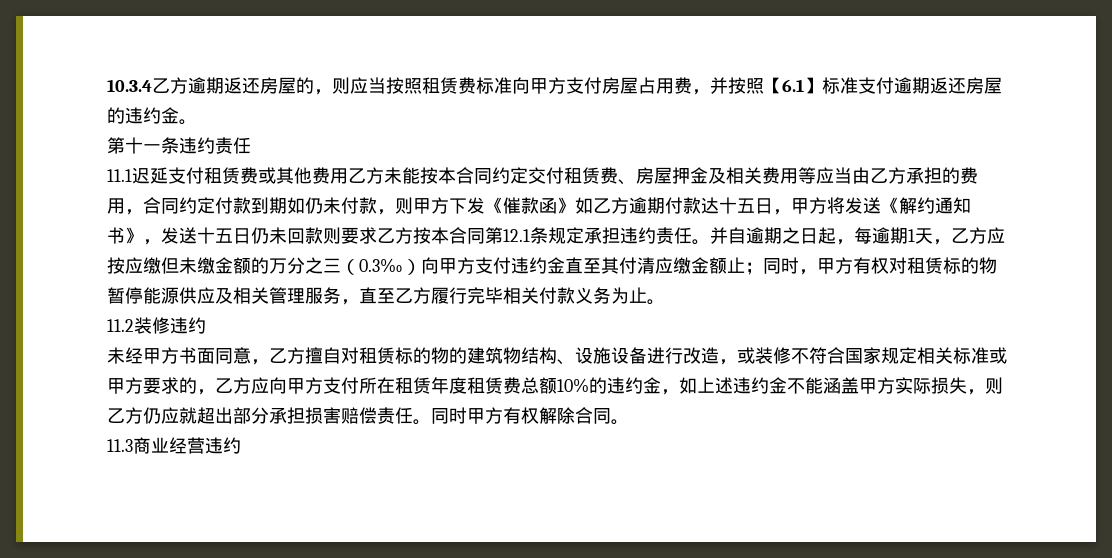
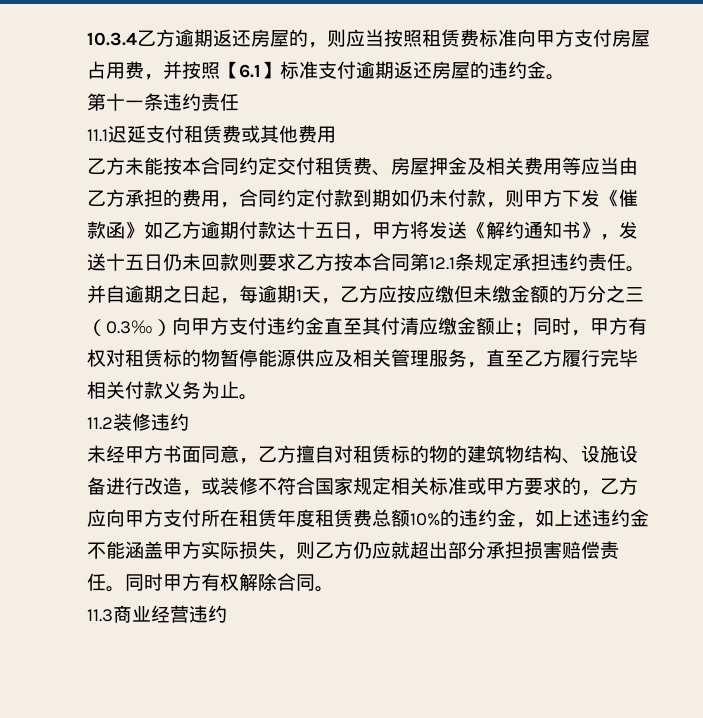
(348, 176) none -> (336, 134) //

